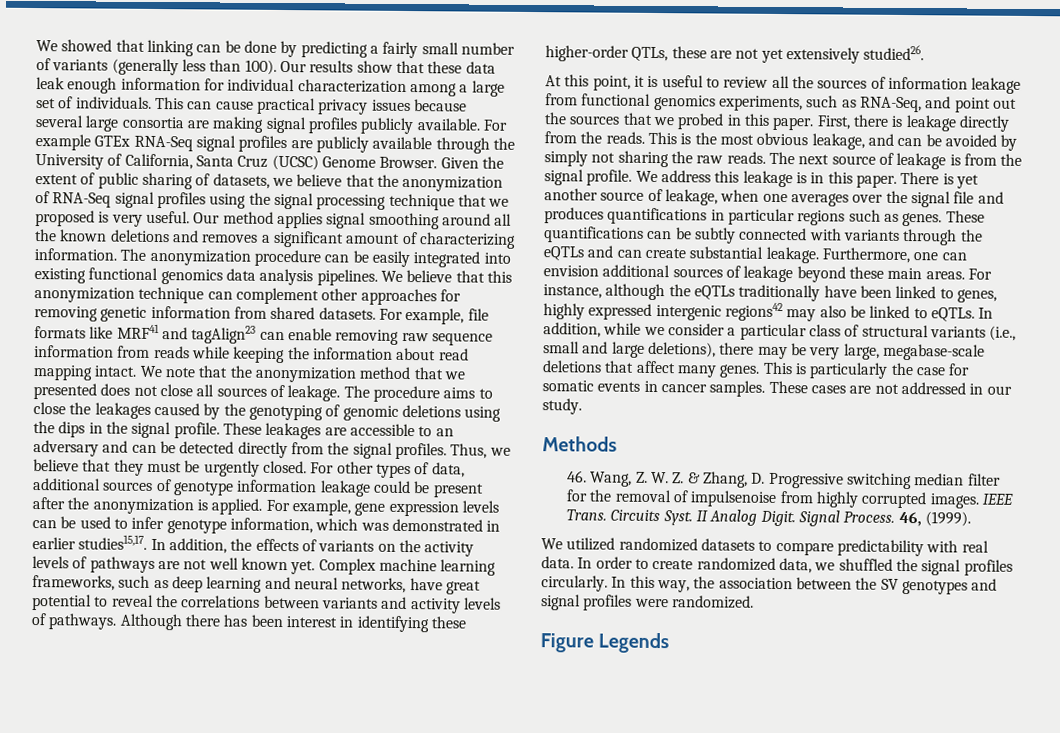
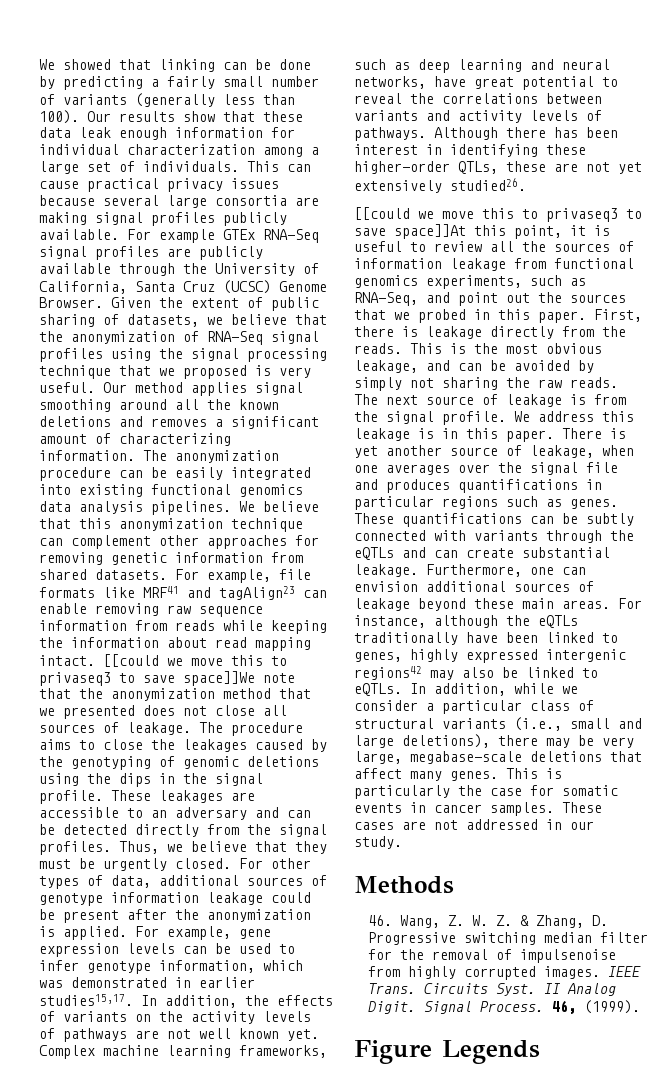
[139,365,162,378] We -> [103,654,287,667] [39,671,255,686] [[could we move this to privaseq3 to save space]]We
[545,75,562,87] At -> [354,207,642,222] [354,224,466,239] [[could we move this to privaseq3 to save space]]At
[541,537,989,557] [541,556,1013,576] [541,575,998,595] [541,594,754,611] // We utilized randomized datasets to compare predictability with real data. In order to create randomized data, we shuffled the signal profiles circularly. In this way, the association between the SV genotypes and signal profiles were randomized. -> (640, 1007) none

